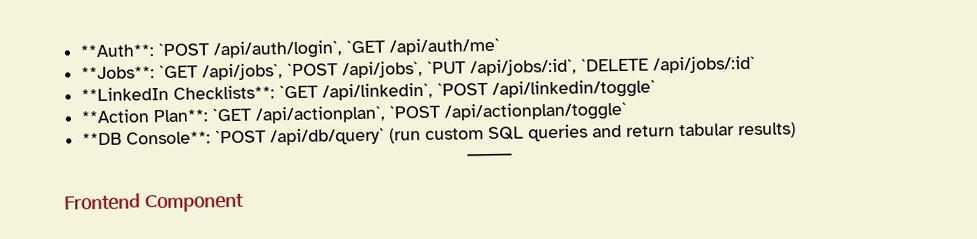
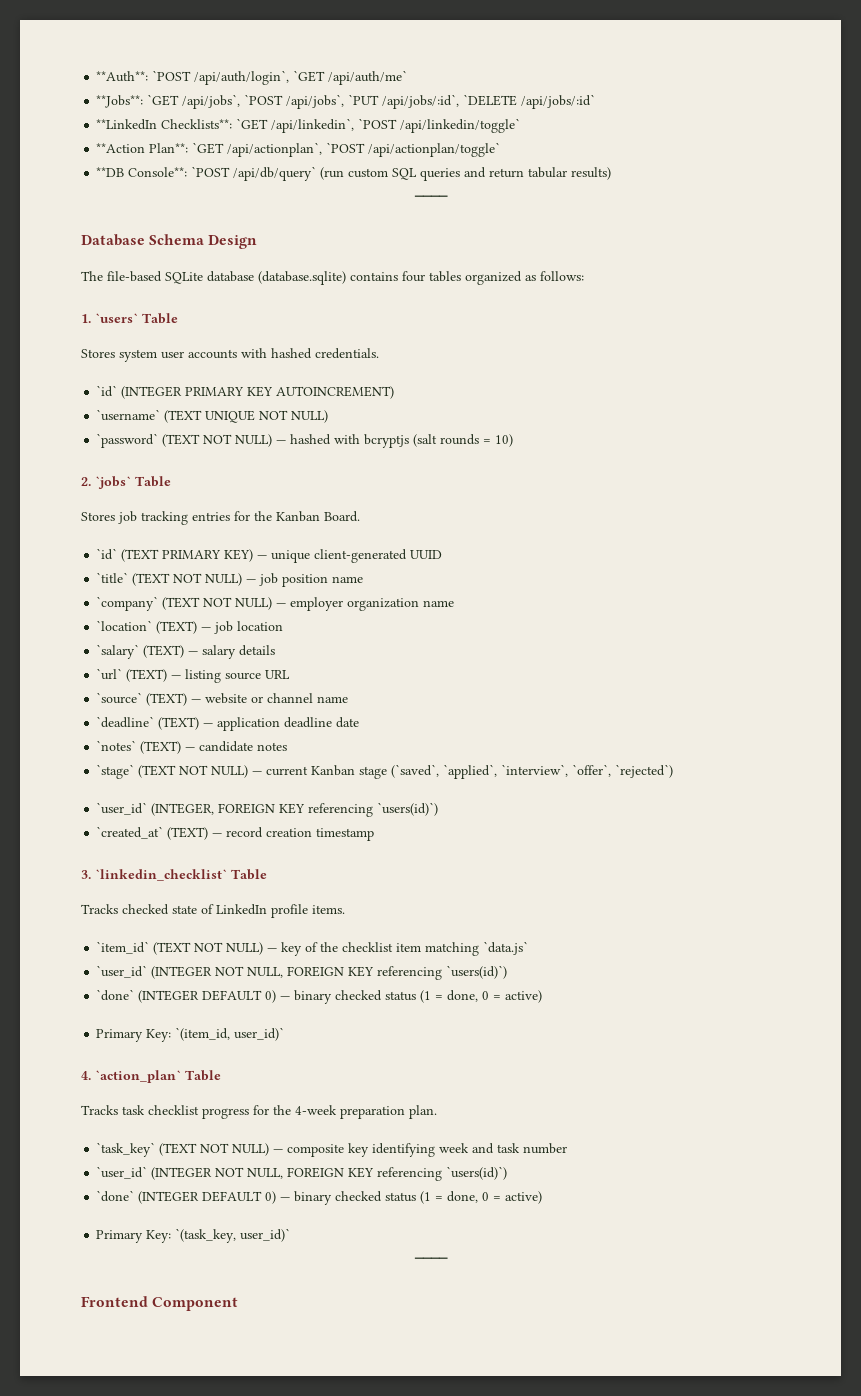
(513, 157) none -> [81,234,258,249] [81,271,584,285] [81,313,178,324] [81,348,379,362] [96,385,395,399] [96,409,329,423] [96,433,514,448] [81,476,171,489] [81,511,360,525] [96,548,443,563] [96,572,364,587] [96,596,455,611] [96,620,284,634] [96,644,276,659] [96,668,291,683] [96,692,349,706] [96,716,360,731] [96,740,288,754] [96,764,674,779] [96,802,439,817] [96,826,375,841] [81,869,267,881] [81,904,345,918] [96,941,529,956] [96,965,508,980] [96,989,543,1004] [96,1027,285,1042] [81,1070,221,1083] [81,1105,437,1119] [96,1142,568,1157] [96,1166,508,1181] [96,1190,543,1205] [96,1228,291,1243] [413,1257,448,1263] // Database Schema Design // The file-based SQLite database (database.sqlite) contains four tables organized as follows: // 1. `users` Table // Stores system user accounts with hashed credentials. // `id` (INTEGER PRIMARY KEY AUTOINCREMENT) // `username` (TEXT UNIQUE NOT NULL) // `password` (TEXT NOT NULL) — hashed with bcryptjs (salt rounds = 10) // 2. `jobs` Table // Stores job tracking entries for the Kanban Board. // `id` (TEXT PRIMARY KEY) — unique client-generated UUID // `title` (TEXT NOT NULL) — job position name // `company` (TEXT NOT NULL) — employer organization name // `location` (TEXT) — job location // `salary` (TEXT) — salary details // `url` (TEXT) — listing source URL // `source` (TEXT) — website or channel name // `deadline` (TEXT) — application deadline date // `notes` (TEXT) — candidate notes // `stage` (TEXT NOT NULL) — current Kanban stage (`saved`, `applied`, `interview`, `offer`, `rejected`) // `user_id` (INTEGER, FOREIGN KEY referencing `users(id)`) // `created_at` (TEXT) — record creation timestamp // 3. `linkedin_checklist` Table // Tracks checked state of LinkedIn profile items. // `item_id` (TEXT NOT NULL) — key of the checklist item matching `data.js` // `user_id` (INTEGER NOT NULL, FOREIGN KEY referencing `users(id)`) // `done` (INTEGER DEFAULT 0) — binary checked status (1 = done, 0 = active) // Primary Key: `(item_id, user_id)` // 4. `action_plan` Table // Tracks task checklist progress for the 4-week preparation plan. // `task_key` (TEXT NOT NULL) — composite key identifying week and task number // `user_id` (INTEGER NOT NULL, FOREIGN KEY referencing `users(id)`) // `done` (INTEGER DEFAULT 0) — binary checked status (1 = done, 0 = active) // Primary Key: `(task_key, user_id)` // ────

